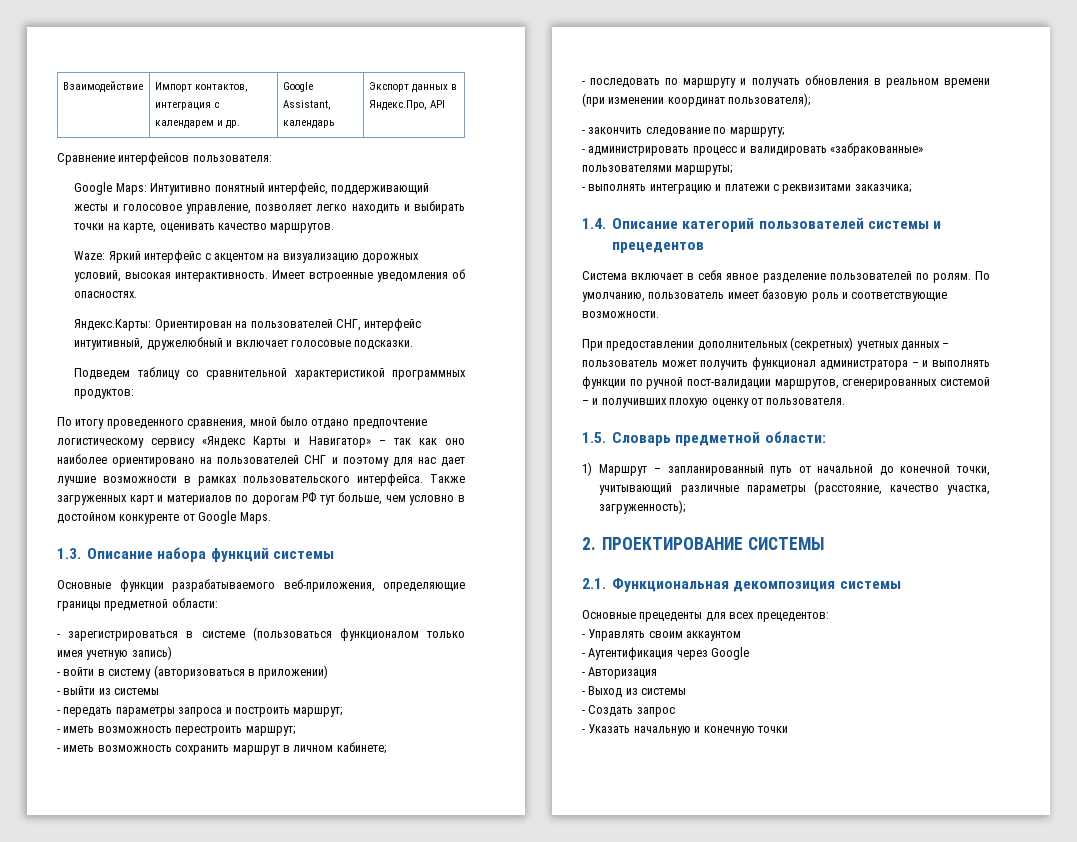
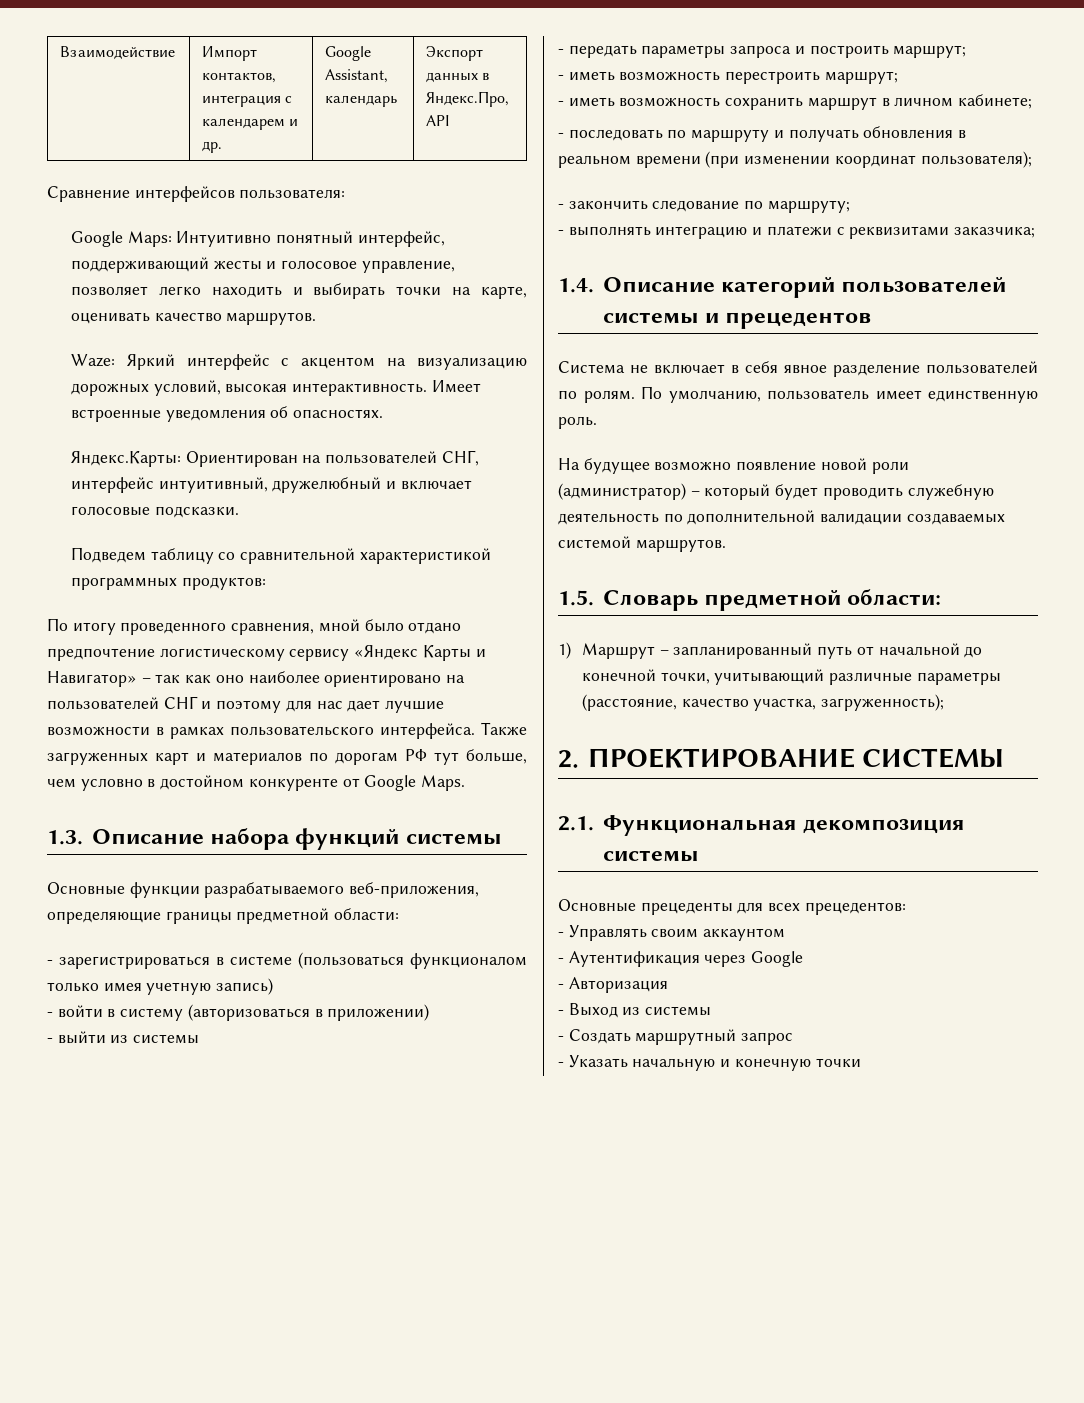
[582,143,923,156] [582,165,733,175] // - администрировать процесс и валидировать «забракованные» пользователями маршруты; -> (850, 206) none
(627, 275) none -> [630,365,648,373] не
[762,289,948,302] [582,311,659,318] [582,337,950,351] [582,357,990,370] [582,376,990,389] [582,398,846,408] базовую роль и соответствующие возможности. // При предоставлении дополнительных (секретных) учетных данных – пользователь может получить функционал администратора – и выполнять функции по ручной пост-валидации маршрутов, сгенерированных системой – и получивших плохую оценку от пользователя. -> [928,390,1038,403] [558,416,597,429] [558,458,909,474] [558,483,994,500] [558,510,1005,525] [558,536,726,552] единственную роль. // На будущее возможно появление новой роли (администратор) – который будет проводить служебную деятельность по дополнительной валидации создаваемых системой маршрутов.
(634, 711) none -> [635,1029,737,1045] маршрутный

